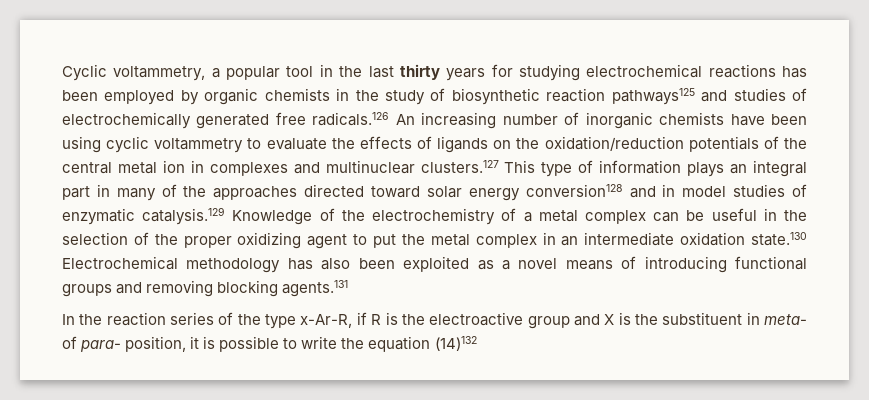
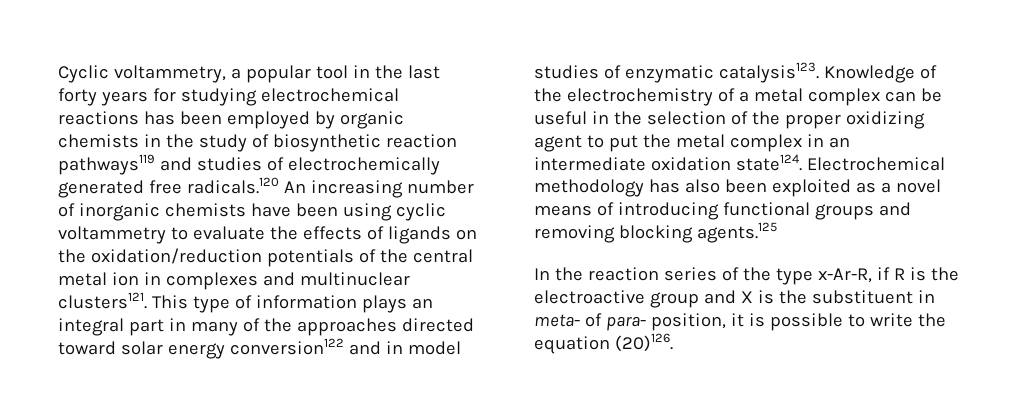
[399,64,440,80] thirty -> [58,88,97,106] forty
[611,88,695,105] pathways125 -> [58,154,155,175] pathways119
[312,112,390,126] radicals.126 -> [186,177,279,194] radicals.120
[420,160,499,173] clusters.127 -> [58,292,147,309] clusters121.
[525,184,623,197] conversion128 -> [229,338,344,355] conversion122
[142,207,226,225] catalysis.129 -> [718,62,819,83] catalysis123.
[751,232,808,246] state.130 -> [735,154,802,171] state124.
[282,280,349,297] agents.131 -> [696,222,777,243] agents.125
[434,336,477,351] (14)132 -> [614,333,673,352] (20)126.

